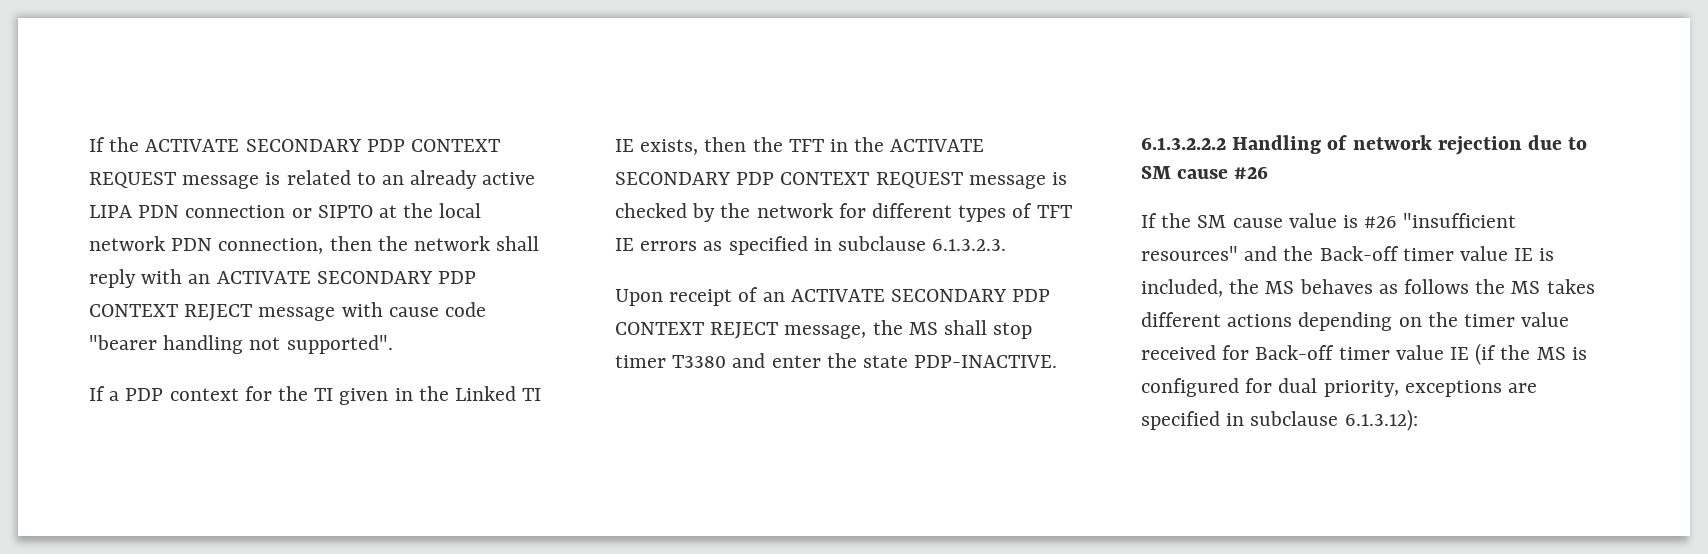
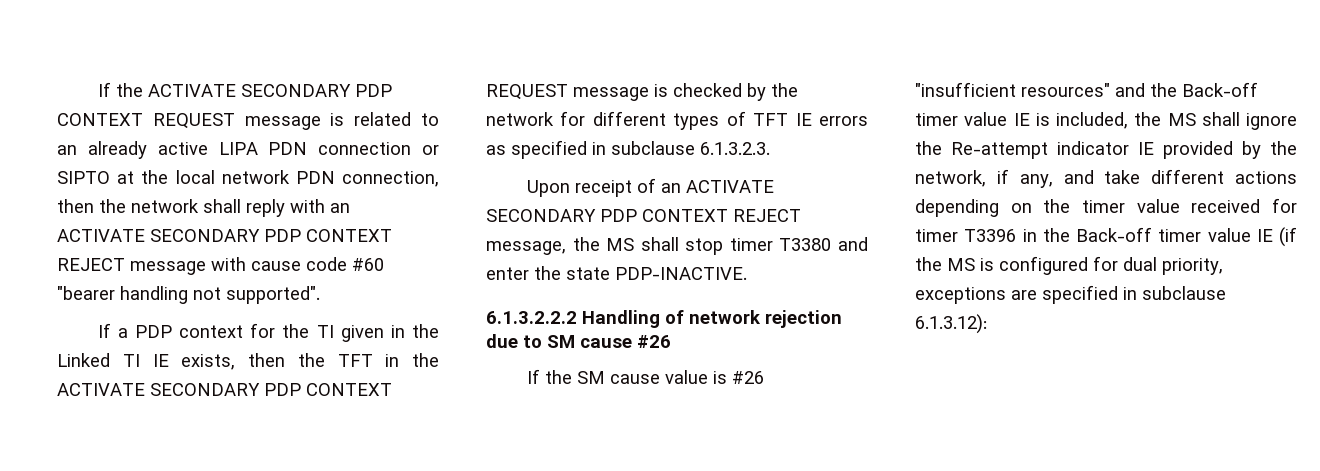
(487, 309) none -> [352,258,384,271] #60
[1299,279,1595,294] behaves as follows the MS takes -> [1201,112,1297,130] [915,141,1297,159] [915,169,1141,188] shall ignore the Re-attempt indicator IE provided by the network, if any, and take
(1250, 352) none -> [915,228,1070,242] timer T3396 in the

